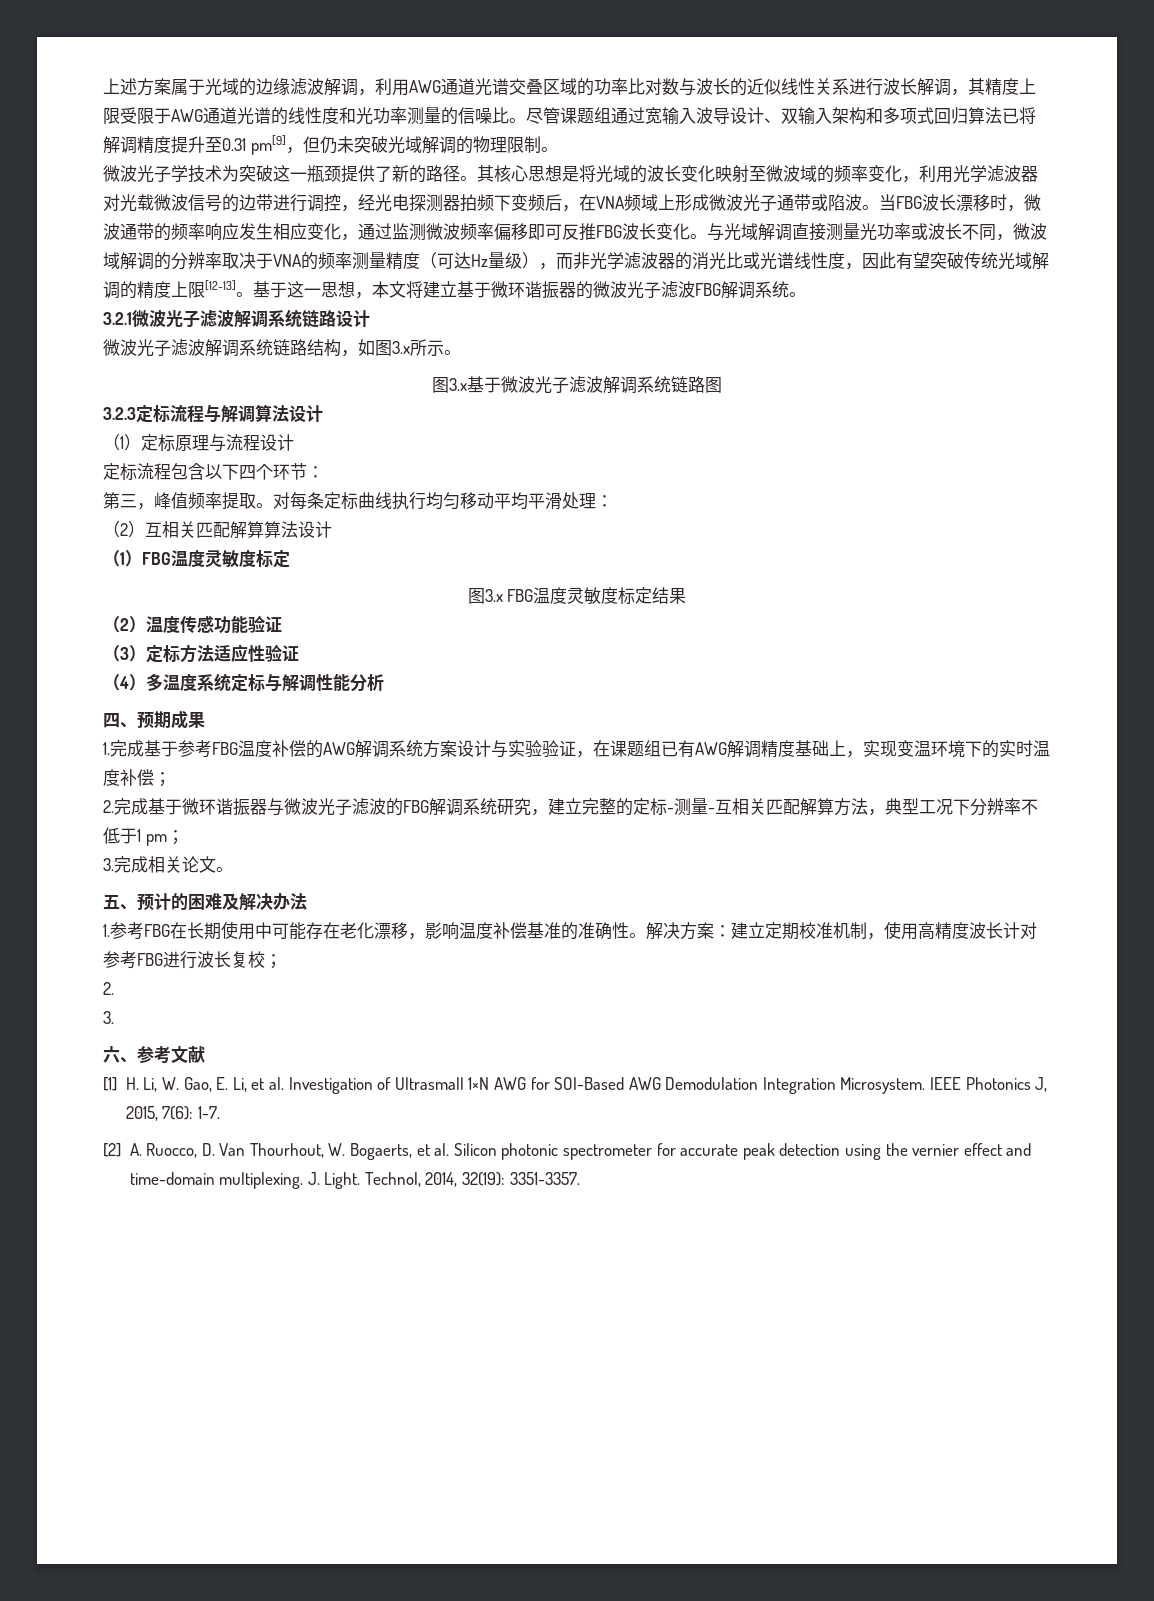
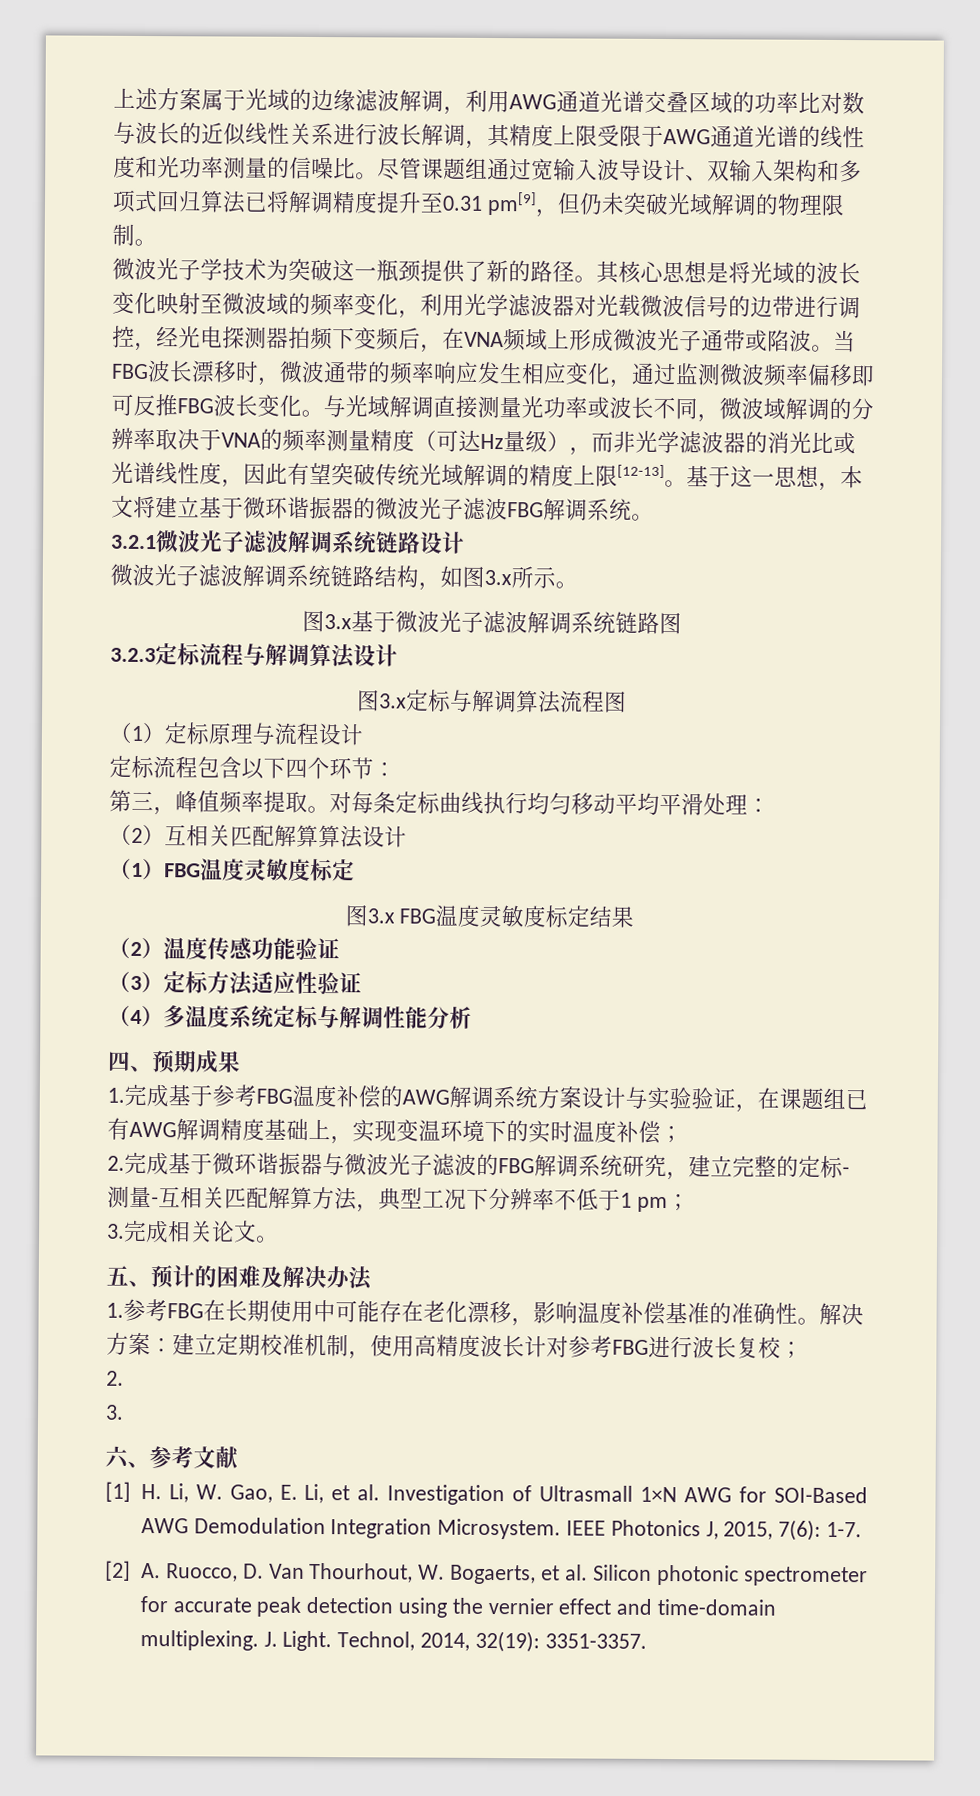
(323, 413) none -> [356,689,627,714] // 图3.x定标与解调算法流程图

